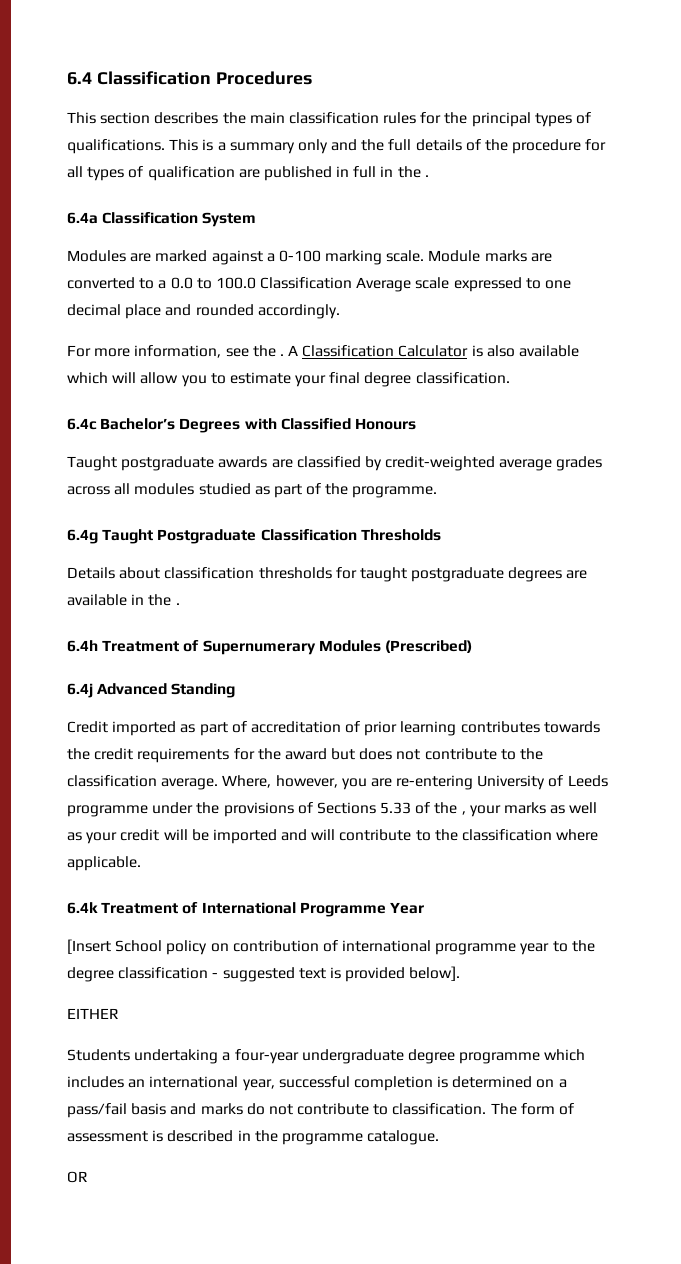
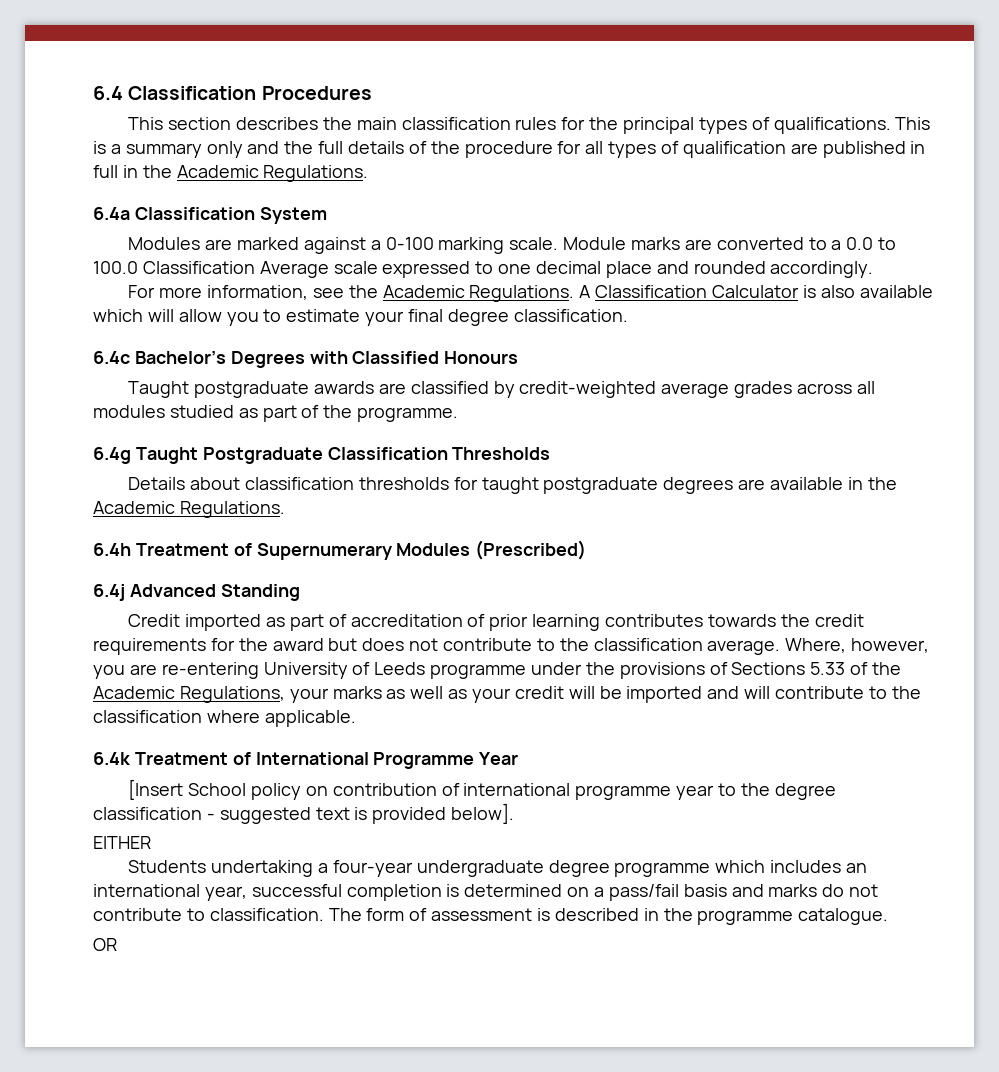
[424,175,429,177] . -> [176,165,369,182] Academic Regulations.
[279,354,284,356] . -> [382,285,575,302] Academic Regulations.
[175,603,180,605] . -> [93,501,285,518] Academic Regulations.
[461,811,466,815] , -> [93,686,285,703] Academic Regulations,

